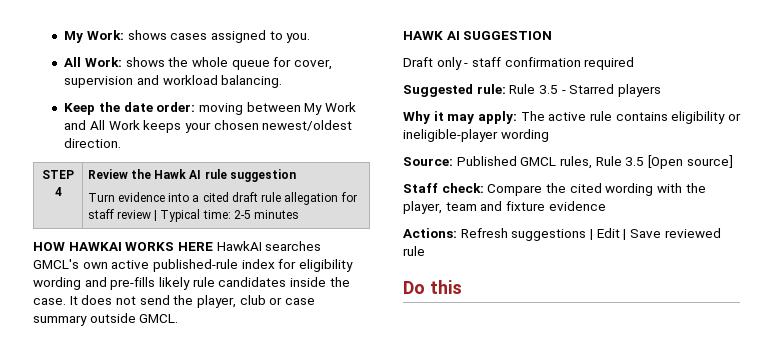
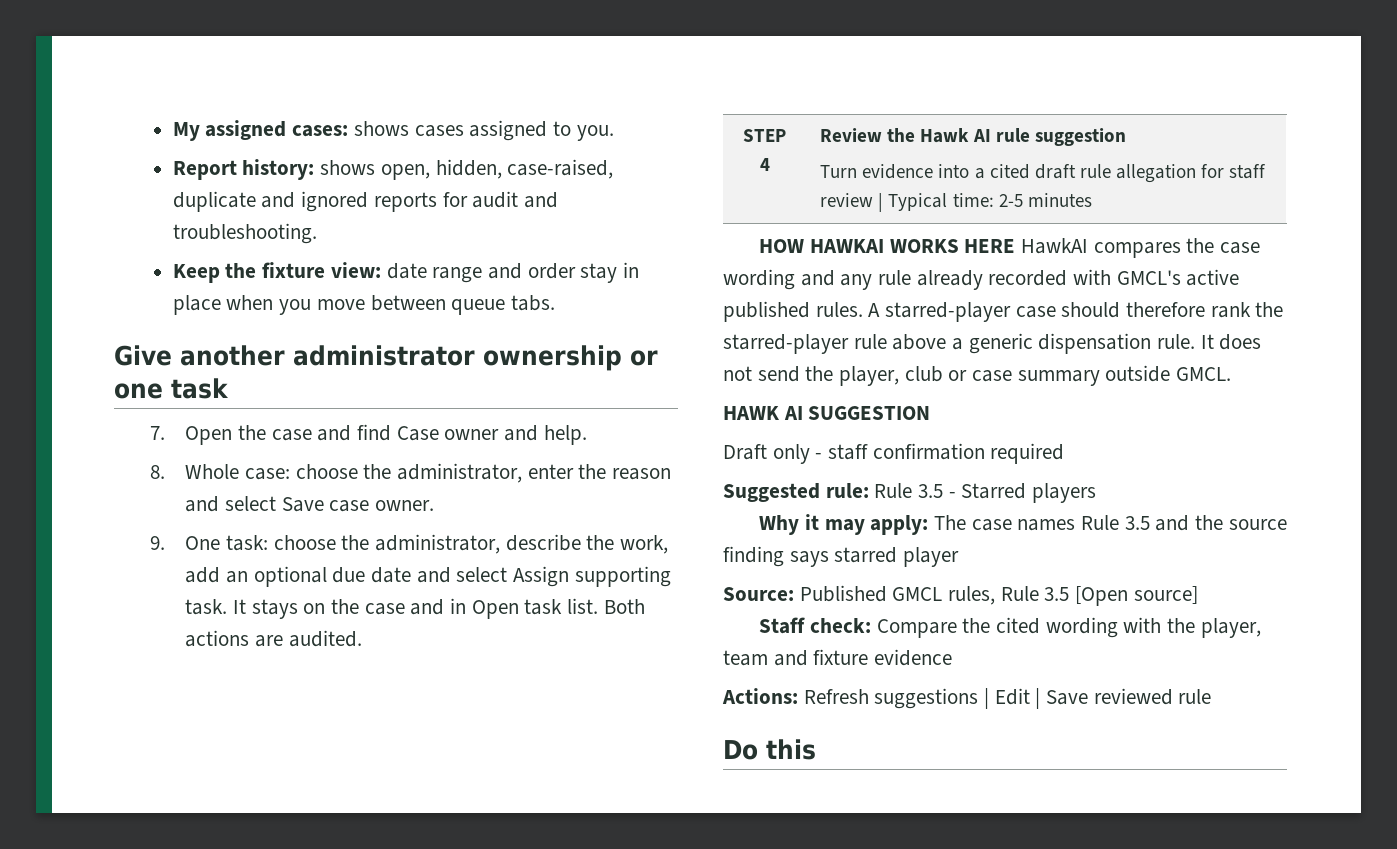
[64,30,125,43] My Work: -> [172,120,349,141] My assigned cases:
[64,57,332,70] [64,75,283,88] [64,102,356,115] [64,120,353,133] [64,138,122,148] All Work: shows the whole queue for cover, supervision and workload balancing. // Keep the date order: moving between My Work and All Work keeps your chosen newest/oldest direction. -> [172,159,614,180] [172,191,558,212] [172,223,317,244] [172,262,639,283] [172,295,555,315] [114,345,658,371] [114,378,229,399] [149,424,587,445] [149,463,672,483] [185,496,435,512] [149,534,669,554] [185,566,671,587] [185,598,645,619] [185,630,362,647] Report history: shows open, hidden, case-raised, duplicate and ignored reports for audit and troubleshooting. // Keep the fixture view: date range and order stay in place when you move between queue tabs. // Give another administrator ownership or one task // 7. Open the case and find Case owner and help. // 8. Whole case: choose the administrator, enter the reason and select Save case owner. // 9. One task: choose the administrator, describe the work, add an optional due date and select Assign supporting task. It stays on the case and in Open task list. Both actions are audited.
[265,241,322,251] [33,259,353,272] [33,277,350,290] [33,298,66,305] searches GMCL's own active published-rule index for eligibility wording and pre-fills likely rule candidates inside the case. -> [1093,238,1260,258] [723,269,1240,290] [723,301,1284,322] [723,333,1196,354] compares the case wording and any rule already recorded with GMCL's active published rules. A starred-player case should therefore rank the starred-player rule above a generic dispensation rule.
[548,111,741,124] [403,129,549,142] active rule contains eligibility or ineligible-player wording -> [971,515,1287,531] [723,546,960,567] case names Rule 3.5 and the source finding says starred player

